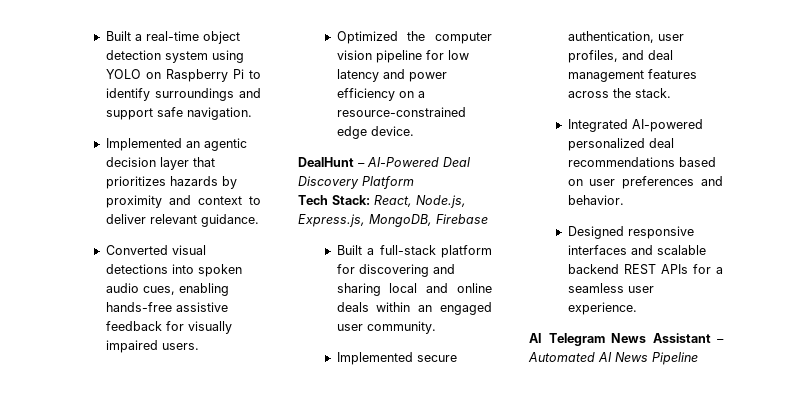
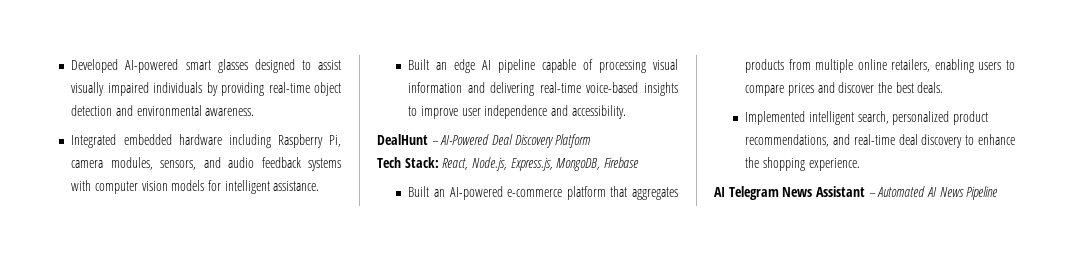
[105,31,240,44] [105,50,244,63] [105,69,261,82] [105,88,261,101] [105,107,252,120] [105,138,247,151] [105,157,215,170] [105,176,237,189] [105,195,261,208] [105,214,259,227] [105,245,206,255] [105,264,242,277] [105,283,229,296] [105,302,228,312] [105,321,232,334] [105,340,199,353] [336,31,492,44] [336,50,469,63] [336,69,447,82] [336,88,425,101] [336,107,466,117] [336,126,414,139] Built a real-time object detection system using YOLO on Raspberry Pi to identify surroundings and support safe navigation. // Implemented an agentic decision layer that prioritizes hazards by proximity and context to deliver relevant guidance. // Converted visual detections into spoken audio cues, enabling hands-free assistive feedback for visually impaired users. // Optimized the computer vision pipeline for low latency and power efficiency on a resource-constrained edge device. -> [71,59,341,73] [71,82,342,96] [71,105,255,116] [71,134,341,148] [71,157,342,171] [71,180,320,194] [408,59,678,73] [408,82,678,96] [408,105,626,119] Developed AI-powered smart glasses designed to assist visually impaired individuals by providing real-time object detection and environmental awareness. // Integrated embedded hardware including Raspberry Pi, camera modules, sensors, and audio feedback systems with computer vision models for intelligent assistance. // Built an edge AI pipeline capable of processing visual information and delivering real-time voice-based insights to improve user independence and accessibility.
[367,245,492,258] [336,264,455,277] [336,283,492,296] [336,302,492,315] [336,321,436,334] [336,352,457,365] [567,31,684,43] [567,50,673,63] [567,69,697,82] [567,88,671,98] [567,119,703,132] [567,138,674,151] [567,157,716,167] [567,176,723,189] [567,195,624,205] [567,226,694,239] [567,245,706,255] [567,264,723,275] [567,283,654,293] a full-stack platform for discovering and sharing local and online deals within an engaged user community. // Implemented secure authentication, user profiles, and deal management features across the stack. // Integrated AI-powered personalized deal recommendations based on user preferences and behavior. // Designed responsive interfaces and scalable backend REST APIs for a seamless user -> [433,186,678,200] [745,59,1015,73] [745,82,944,96] [745,111,988,125] [745,134,1015,148] [745,157,806,171] an AI-powered e-commerce platform that aggregates products from multiple online retailers, enabling users to compare prices and discover the best deals. // Implemented intelligent search, personalized product recommendations, and real-time deal discovery to enhance the shopping

